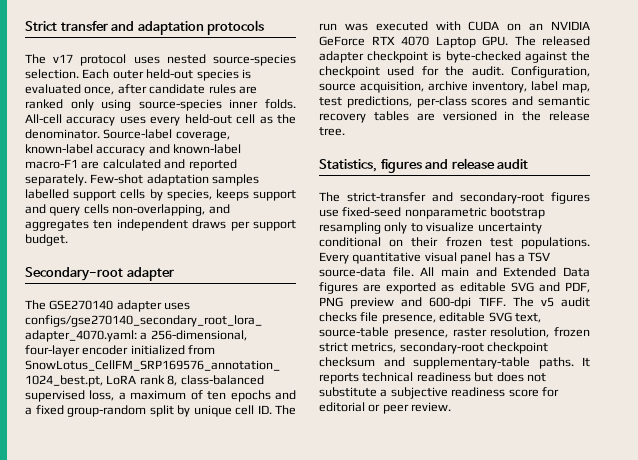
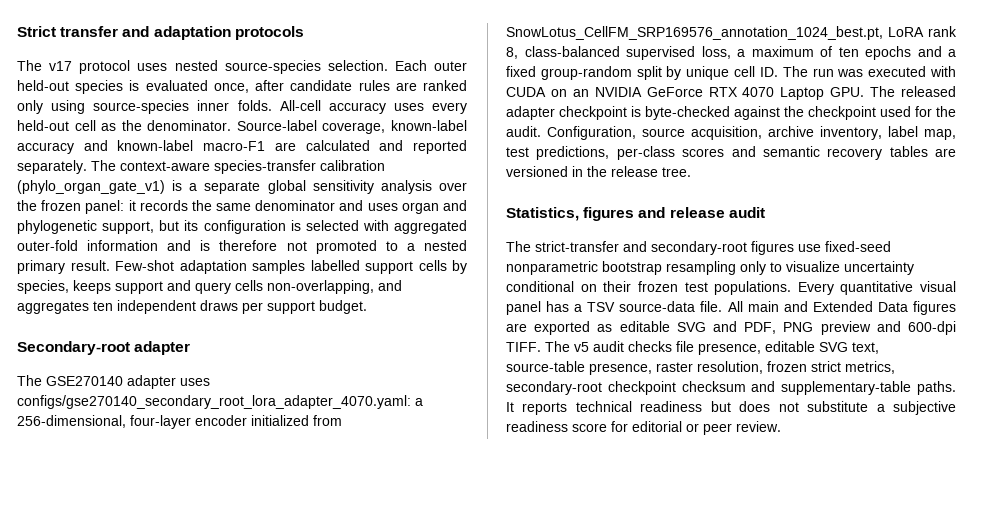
(87, 180) none -> [91,160,385,174] [17,180,468,194] [17,200,468,214] [17,220,467,234] [17,240,467,254] [17,260,110,274] The context-aware species-transfer calibration (phylo_organ_gate_v1) is a separate global sensitivity analysis over the frozen panel: it records the same denominator and uses organ and phylogenetic support, but its configuration is selected with aggregated outer-fold information and is therefore not promoted to a nested primary result.

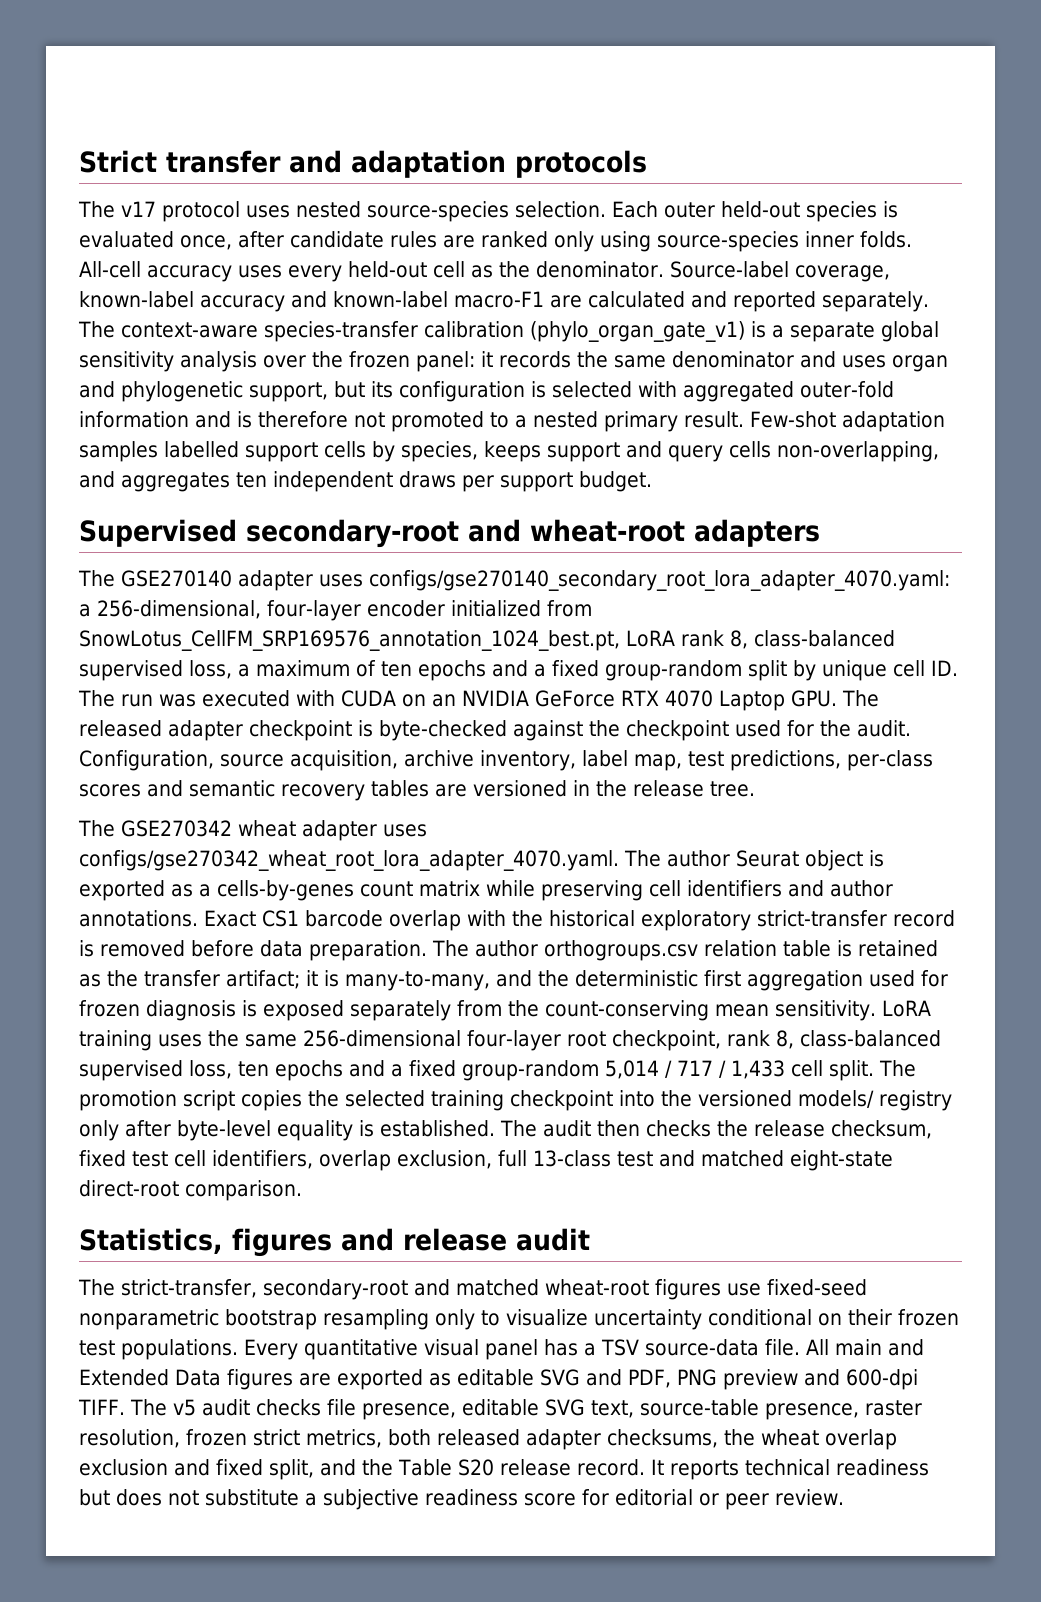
[17,341,191,355] Secondary-root adapter -> [79,519,820,548] Supervised secondary-root and wheat-root adapters
(691, 172) none -> [78,820,427,841] [79,850,884,871] [79,880,893,901] [79,910,955,931] [79,940,938,961] [79,970,948,991] [79,1000,931,1021] [79,1030,941,1051] [79,1060,916,1081] [79,1090,952,1111] [79,1120,932,1141] [79,1150,893,1171] [79,1180,302,1201] // The GSE270342 wheat adapter uses configs/gse270342_wheat_root_lora_adapter_4070.yaml. The author Seurat object is exported as a cells-by-genes count matrix while preserving cell identifiers and author annotations. Exact CS1 barcode overlap with the historical exploratory strict-transfer record is removed before data preparation. The author orthogroups.csv relation table is retained as the transfer artifact; it is many-to-many, and the deterministic first aggregation used for frozen diagnosis is exposed separately from the count-conserving mean sensitivity. LoRA training uses the same 256-dimensional four-layer root checkpoint, rank 8, class-balanced supervised loss, ten epochs and a fixed group-random 5,014 / 717 / 1,433 cell split. The promotion script copies the selected training checkpoint into the versioned models/ registry only after byte-level equality is established. The audit then checks the release checksum, fixed test cell identifiers, overlap exclusion, full 13-class test and matched eight-state direct-root comparison.
[535,241,747,255] strict-transfer and secondary-root -> [121,1279,649,1300] strict-transfer, secondary-root and matched wheat-root
[506,381,956,395] secondary-root checkpoint checksum and supplementary-table paths. -> [388,1429,897,1450] [79,1459,645,1480] both released adapter checksums, the wheat overlap exclusion and fixed split, and the Table S20 release record.

